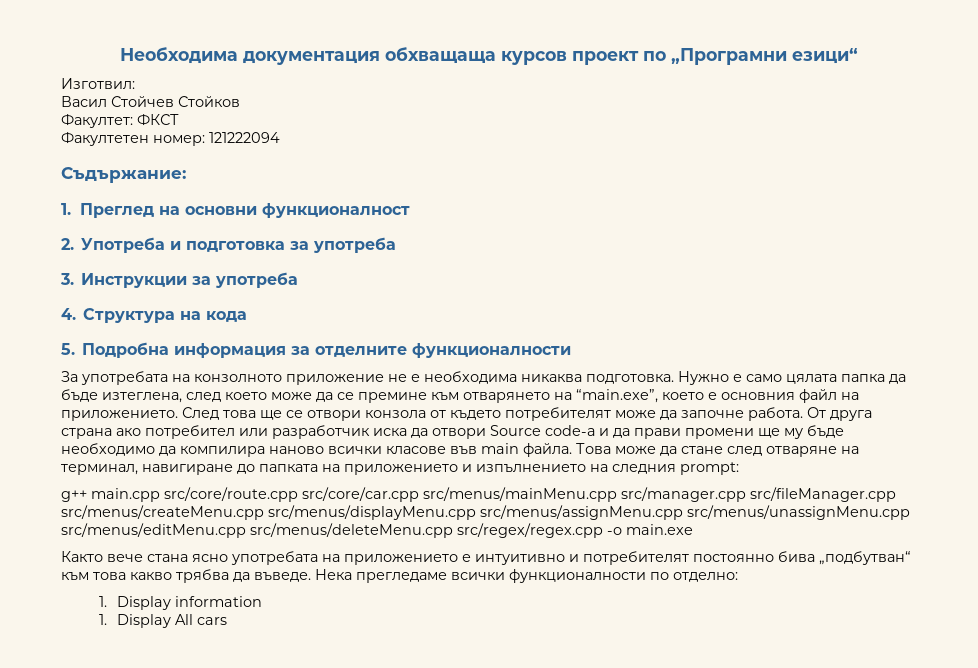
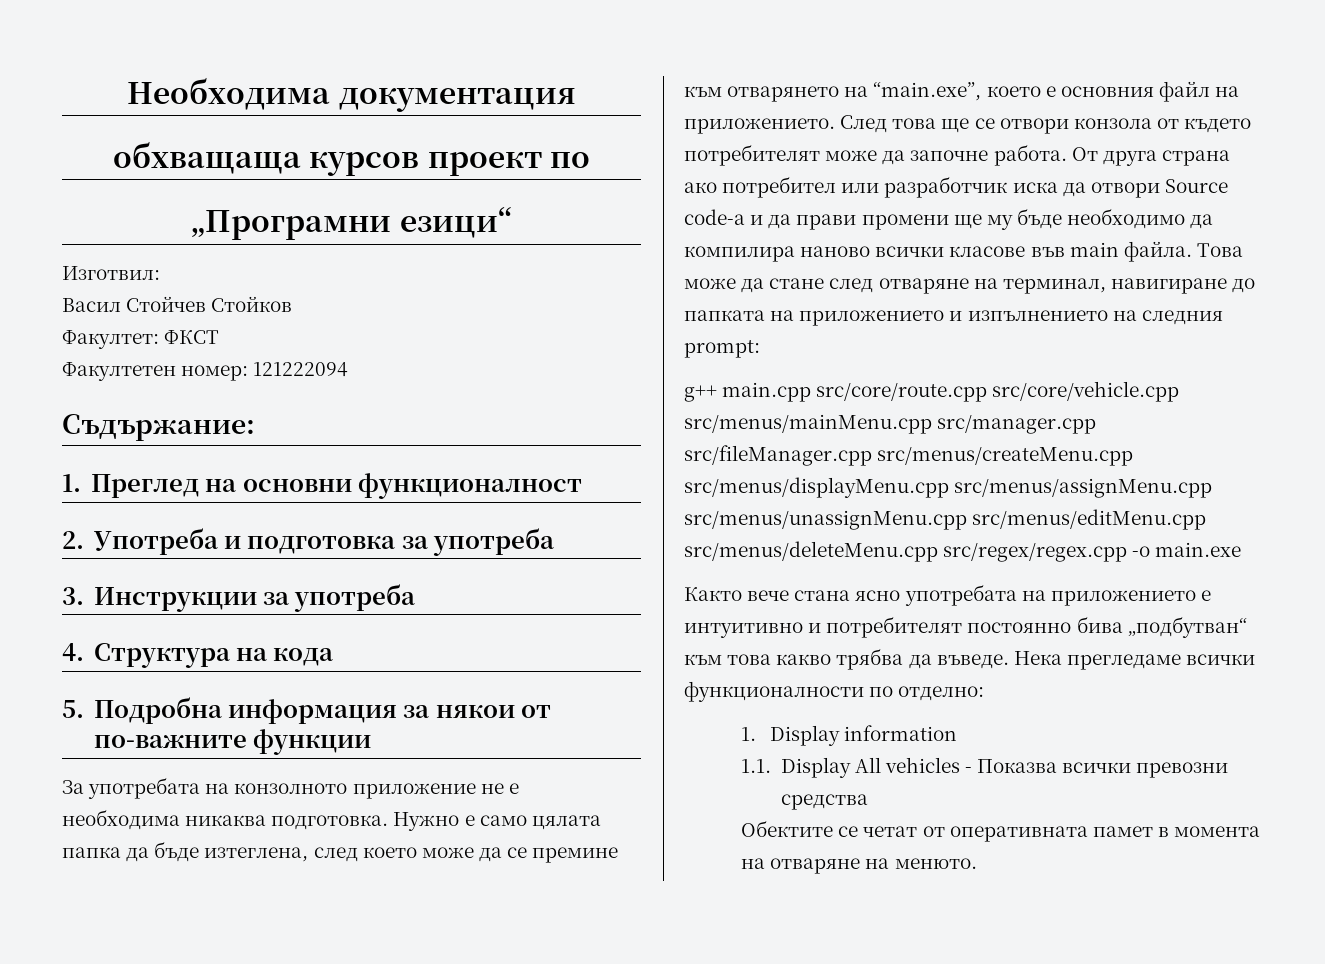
(380, 58) none -> (576, 100) //
(666, 56) none -> (590, 160) //
[315,343,572,358] отделните функционалности -> [435,705,552,718] [93,729,371,755] някои от по-важните функции
[302,487,419,502] src/core/car.cpp -> [992,381,1180,402] src/core/vehicle.cpp
[98,614,107,625] 1. -> [741,759,772,773] 1.1.
[197,617,228,625] cars -> [884,757,1229,778] [780,794,868,810] [741,820,1261,842] [741,858,977,874] vehicles - Показва всички превозни средства // Обектите се четат от оперативната памет в момента на отваряне на менюто.

